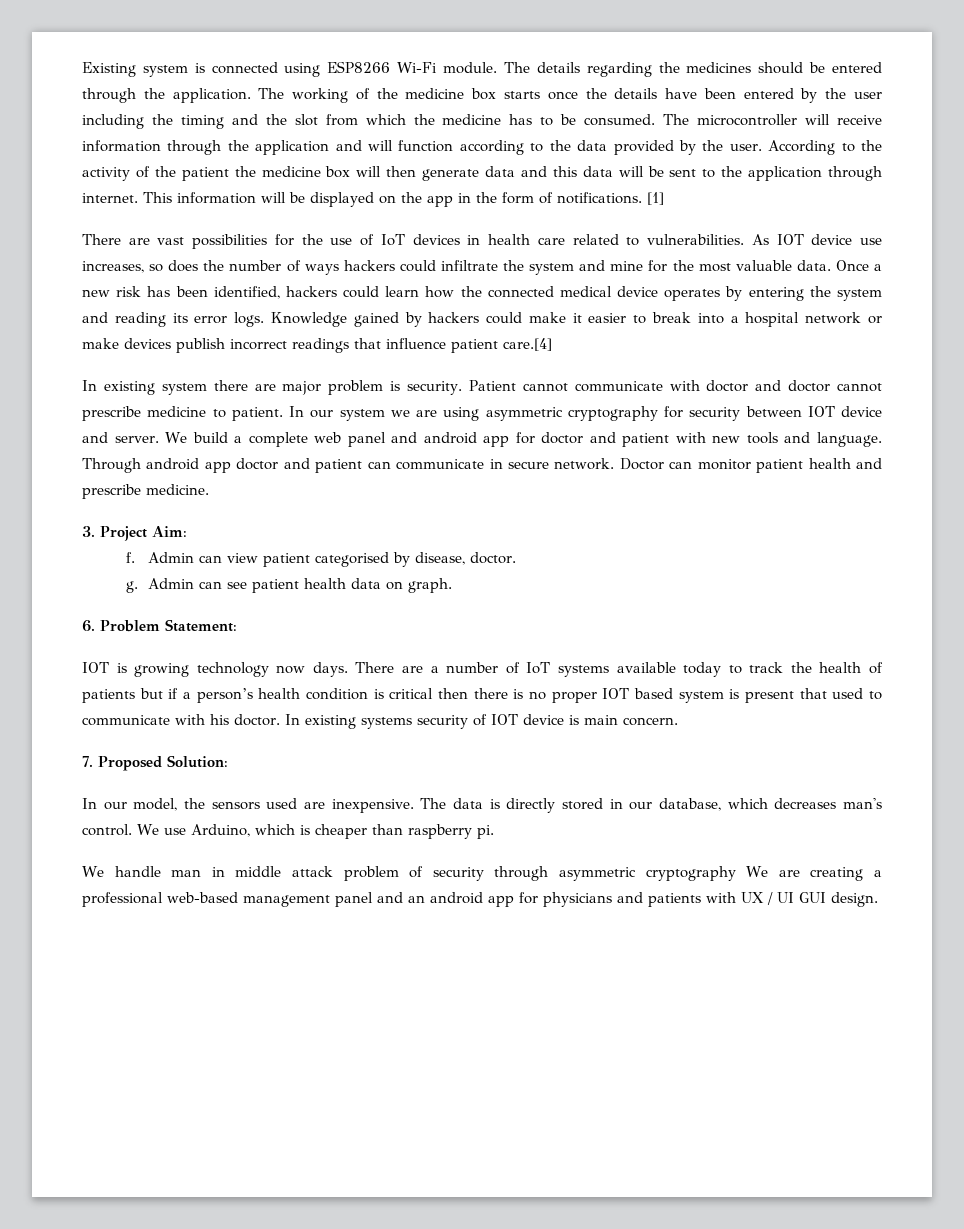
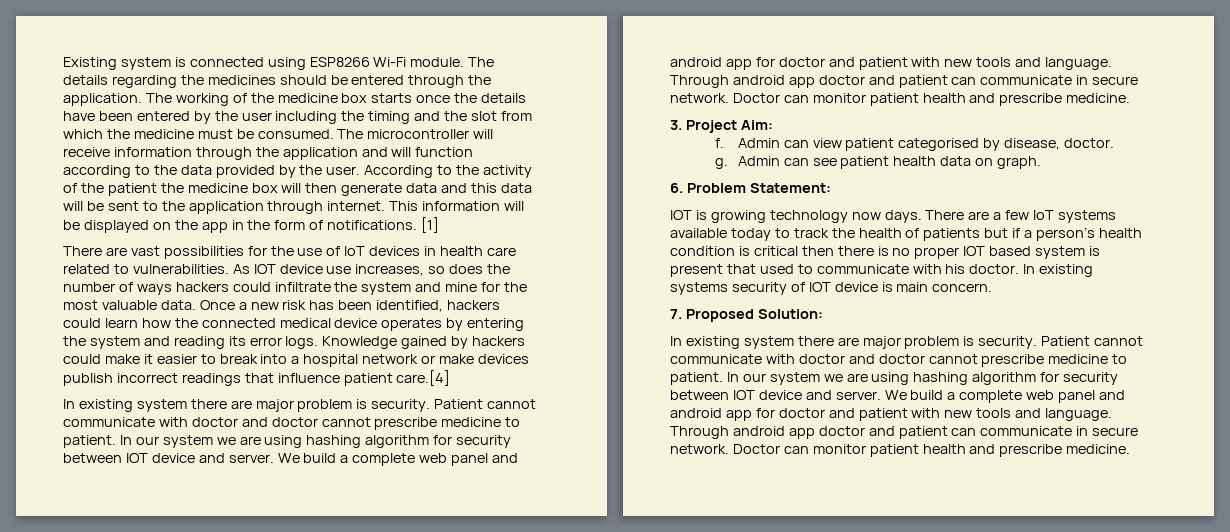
[509,114,554,126] has to -> [197,129,233,139] must
[485,406,658,421] asymmetric cryptography -> [306,435,430,448] hashing algorithm
[446,662,520,674] number of -> [1005,210,1030,220] few
[103,798,882,813] [82,824,494,839] [82,866,882,881] [82,892,878,907] our model, the sensors used are inexpensive. The data is directly stored in our database, which decreases man's control. We use Arduino, which is cheaper than raspberry pi. // We handle man in middle attack problem of security through asymmetric cryptography We are creating a professional web-based management panel and an android app for physicians and patients with UX / UI GUI design. -> [685,336,1144,349] [670,354,1128,367] [670,372,1119,385] [670,390,1126,403] [670,408,1113,421] [670,426,1139,439] [670,444,1131,457] existing system there are major problem is security. Patient cannot communicate with doctor and doctor cannot prescribe medicine to patient. In our system we are using hashing algorithm for security between IOT device and server. We build a complete web panel and android app for doctor and patient with new tools and language. Through android app doctor and patient can communicate in secure network. Doctor can monitor patient health and prescribe medicine.

